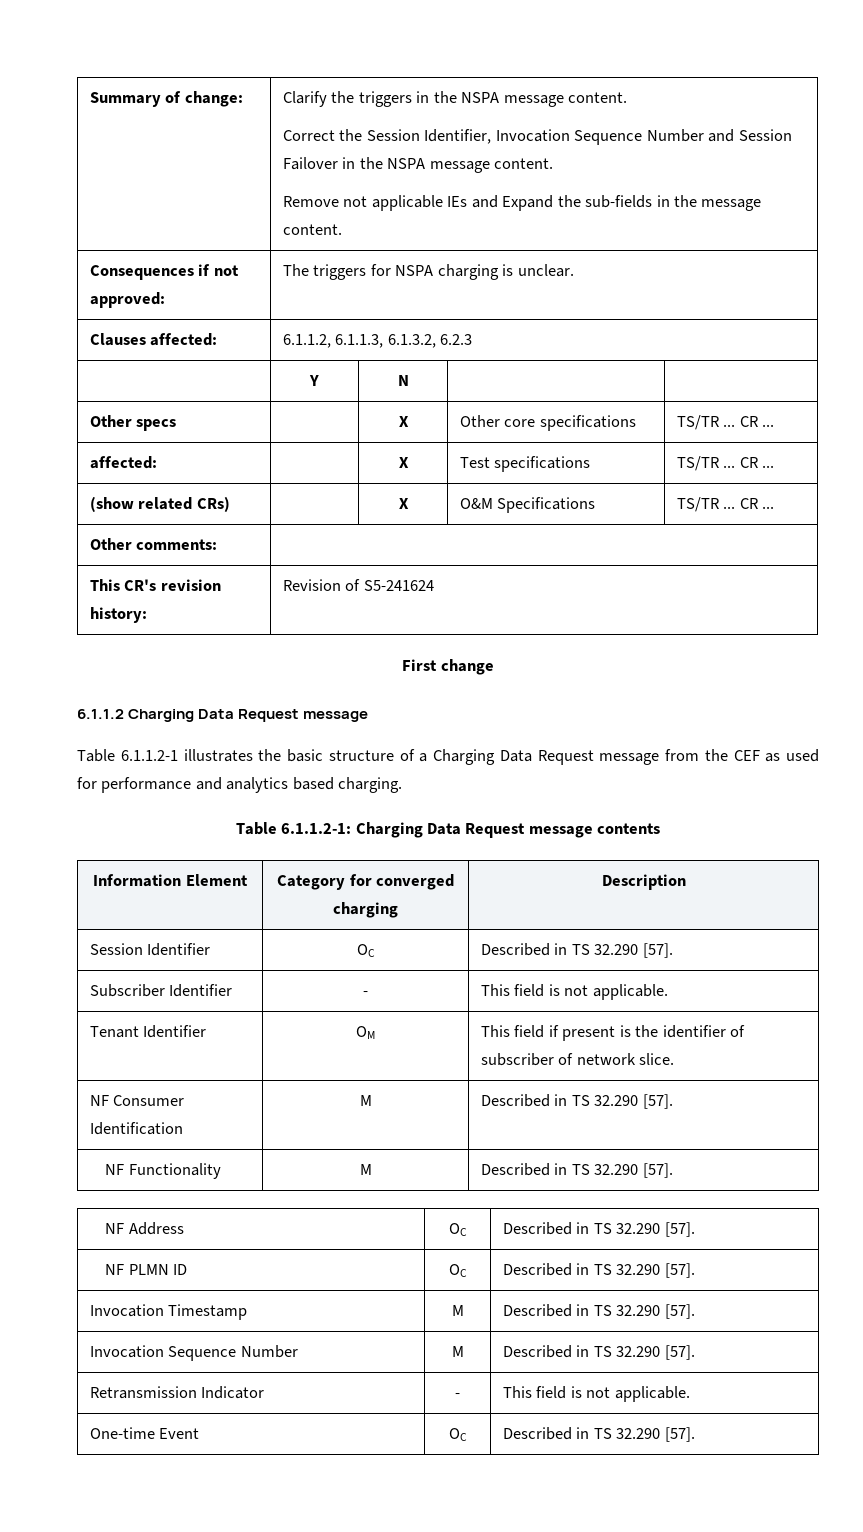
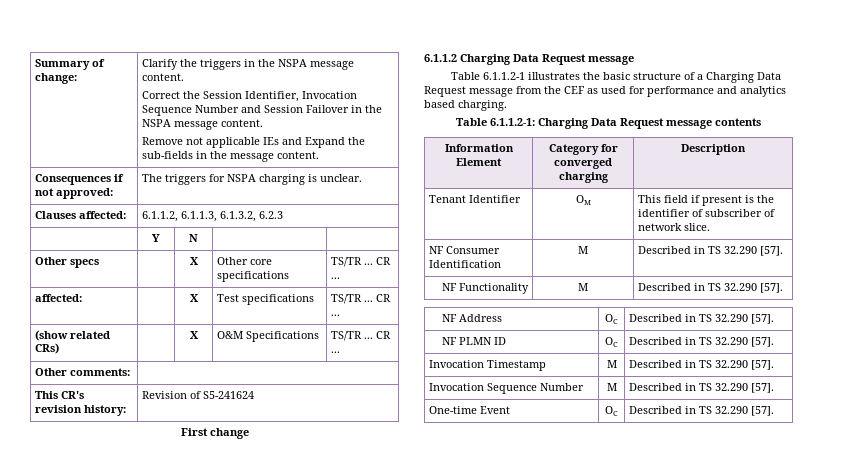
[89,943,211,956] [356,944,375,957] [480,943,673,958] [89,984,233,997] [363,991,368,996] [480,984,668,1000] // Session Identifier | OC | Described in TS 32.290 [57]. // Subscriber Identifier | - | This field is not applicable. -> (746, 149) none
[89,1386,265,1399] [455,1393,460,1398] [502,1386,690,1402] // Retransmission Indicator | - | This field is not applicable. -> (775, 388) none

